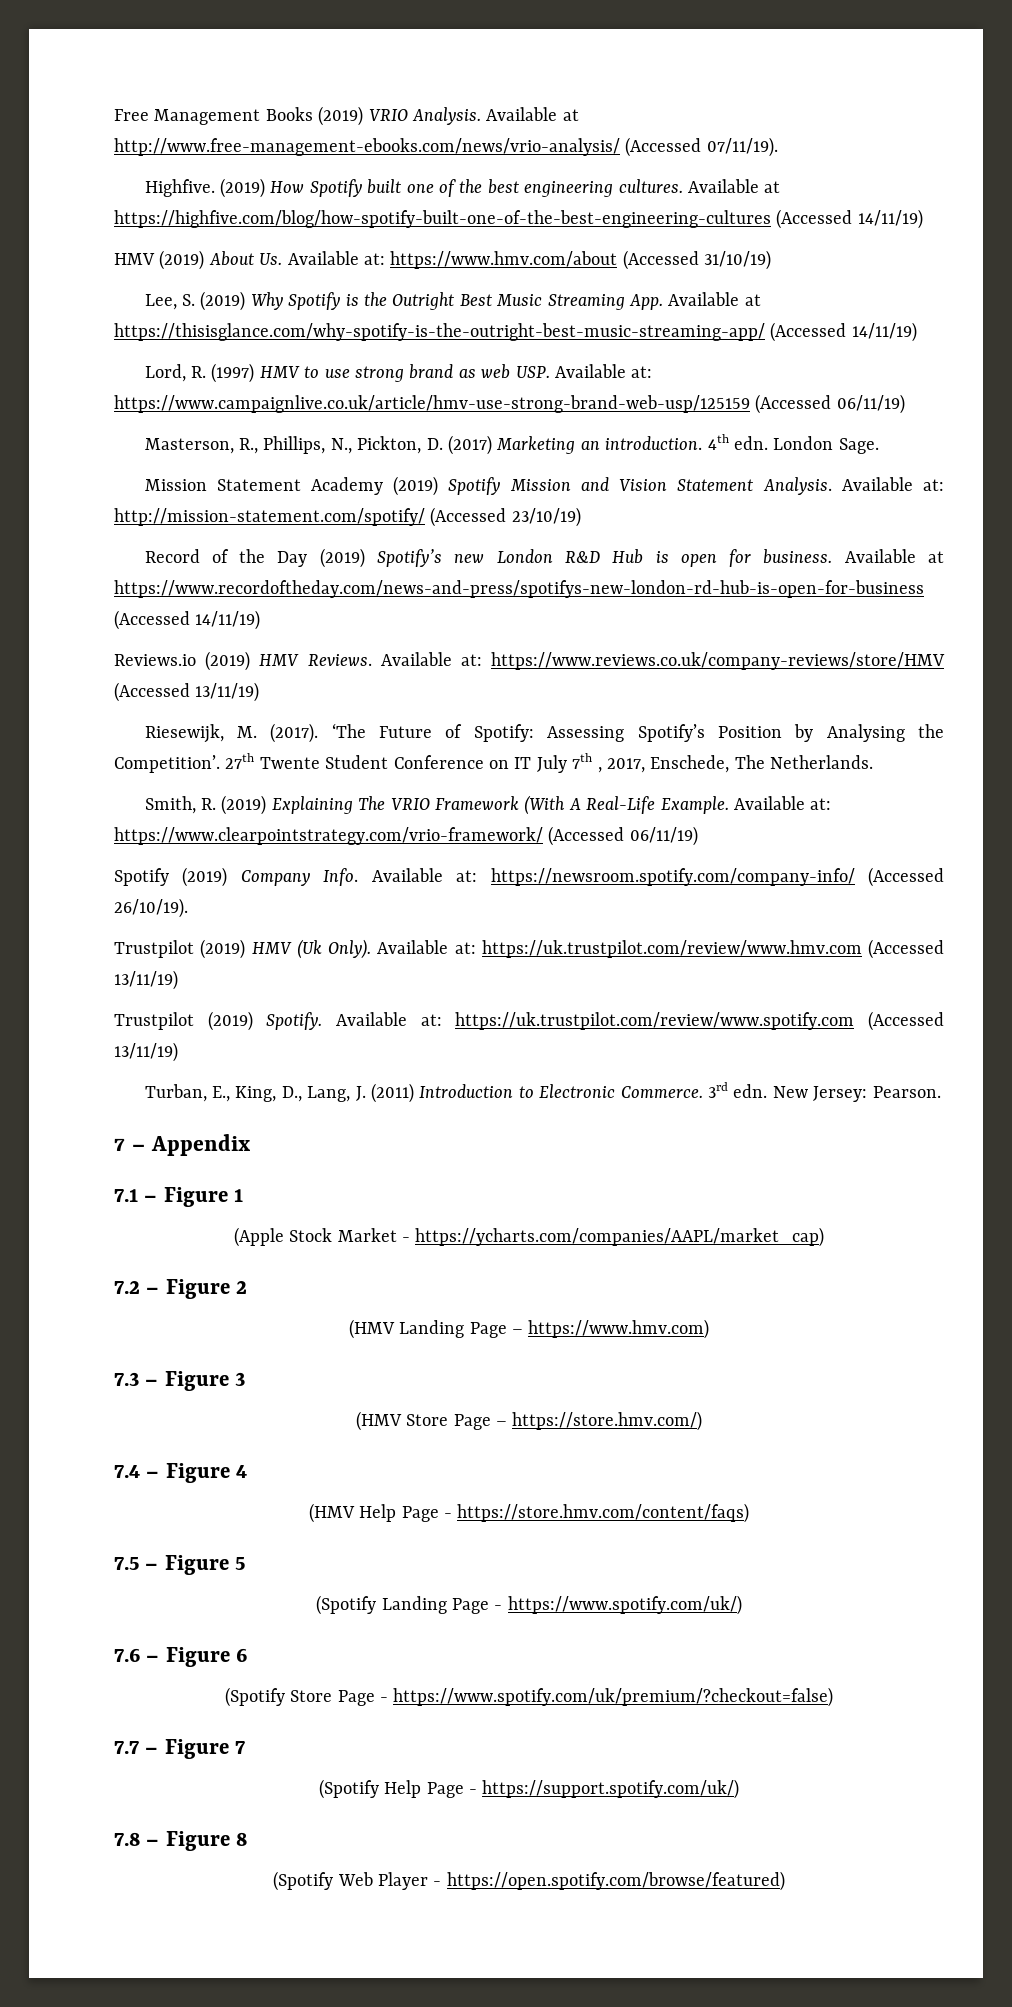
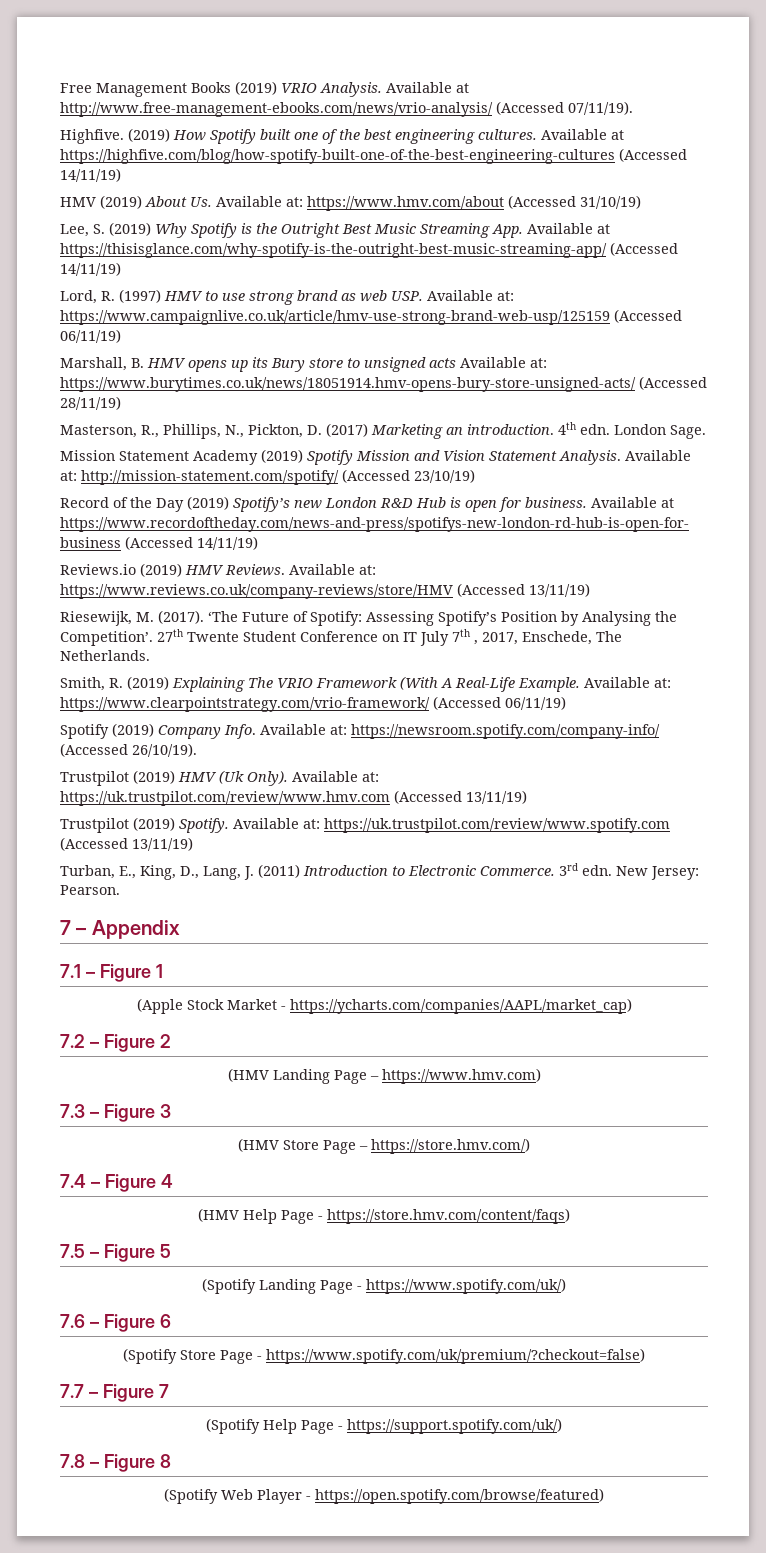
(905, 404) none -> [60,357,547,372] [60,376,707,392] [60,396,121,410] // Marshall, B. HMV opens up its Bury store to unsigned acts Available at: https://www.burytimes.co.uk/news/18051914.hmv-opens-bury-store-unsigned-acts/ (Accessed 28/11/19)

